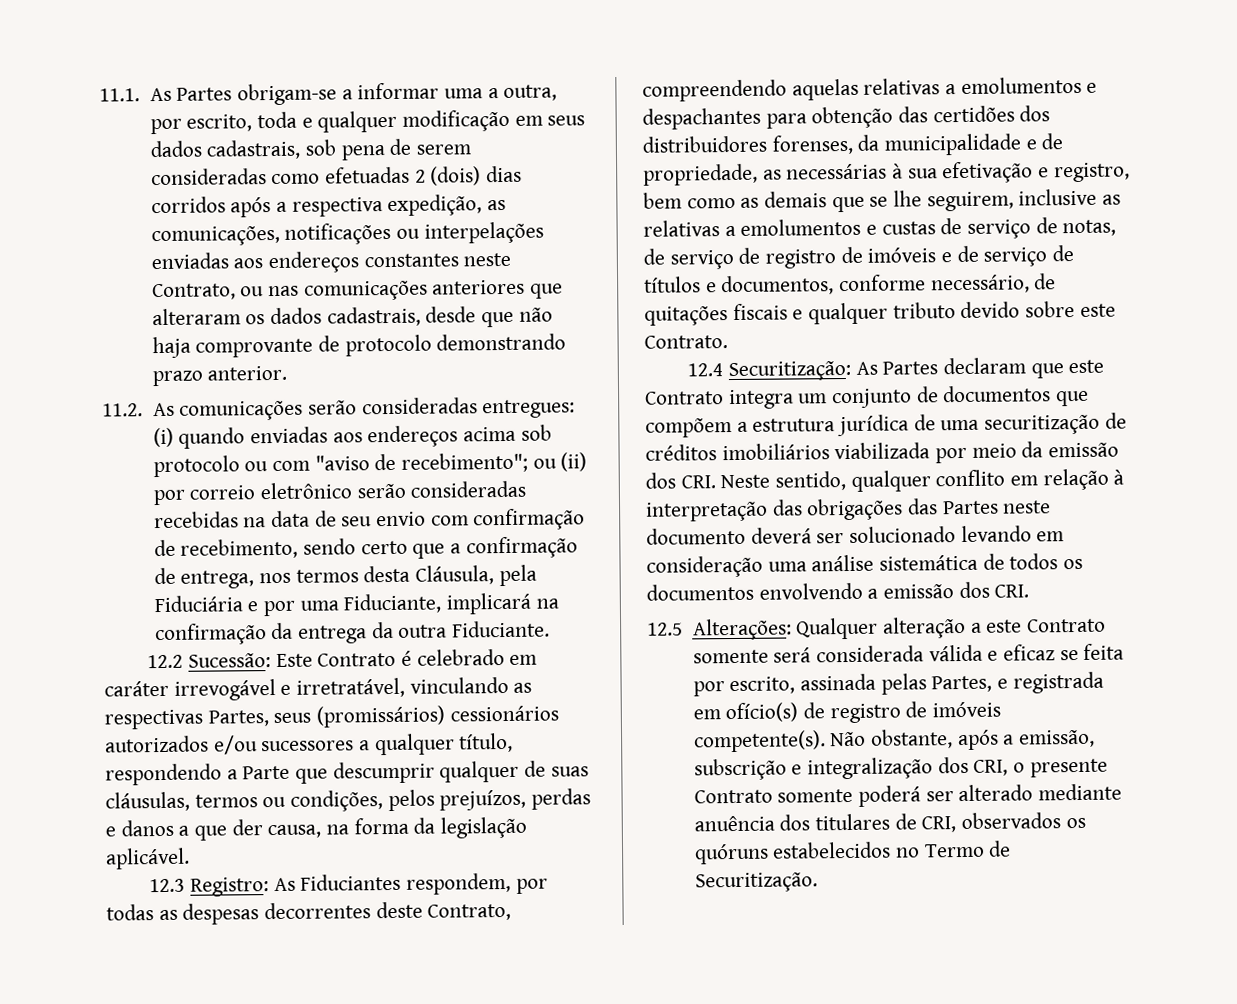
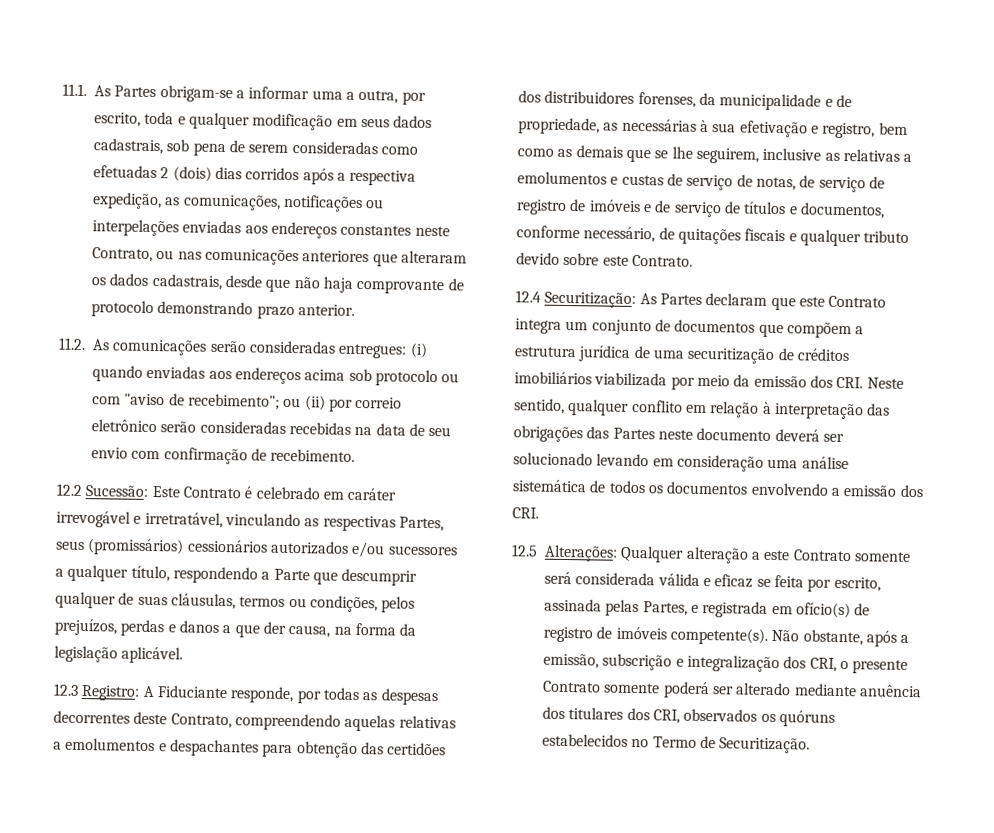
[180,536,578,559] [153,564,537,589] [153,592,559,617] [154,620,550,646] recebimento, sendo certo que a confirmação de entrega, nos termos desta Cláusula, pela Fiduciária e por uma Fiduciante, implicará na confirmação da entrega da outra Fiduciante. -> [270,448,356,462] recebimento.
[273,872,512,895] As Fiduciantes respondem, -> [142,685,295,704] A Fiduciante responde,
[894,813,917,830] de -> [626,707,650,721] dos

